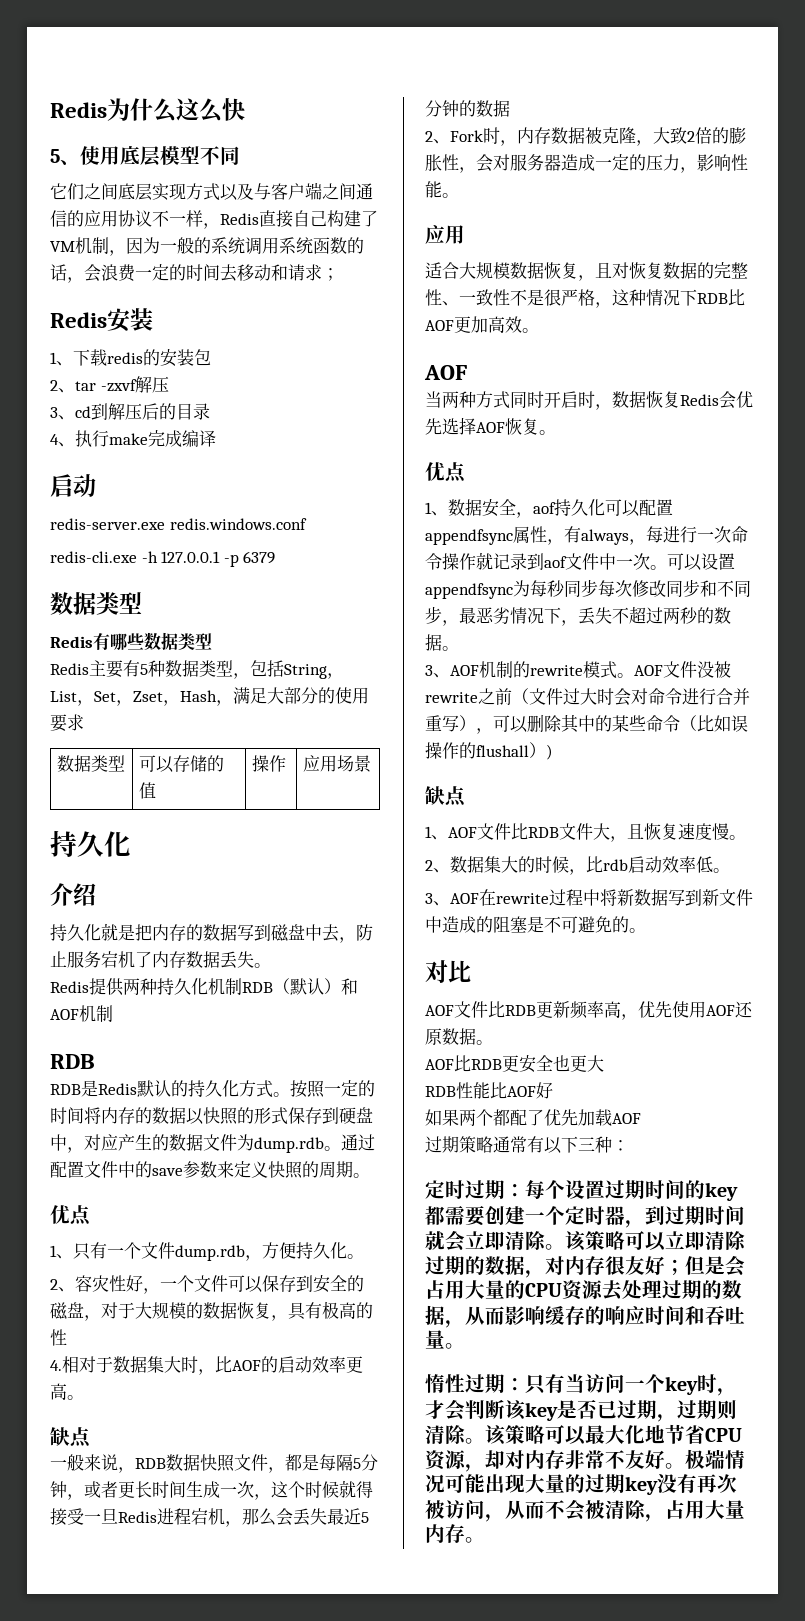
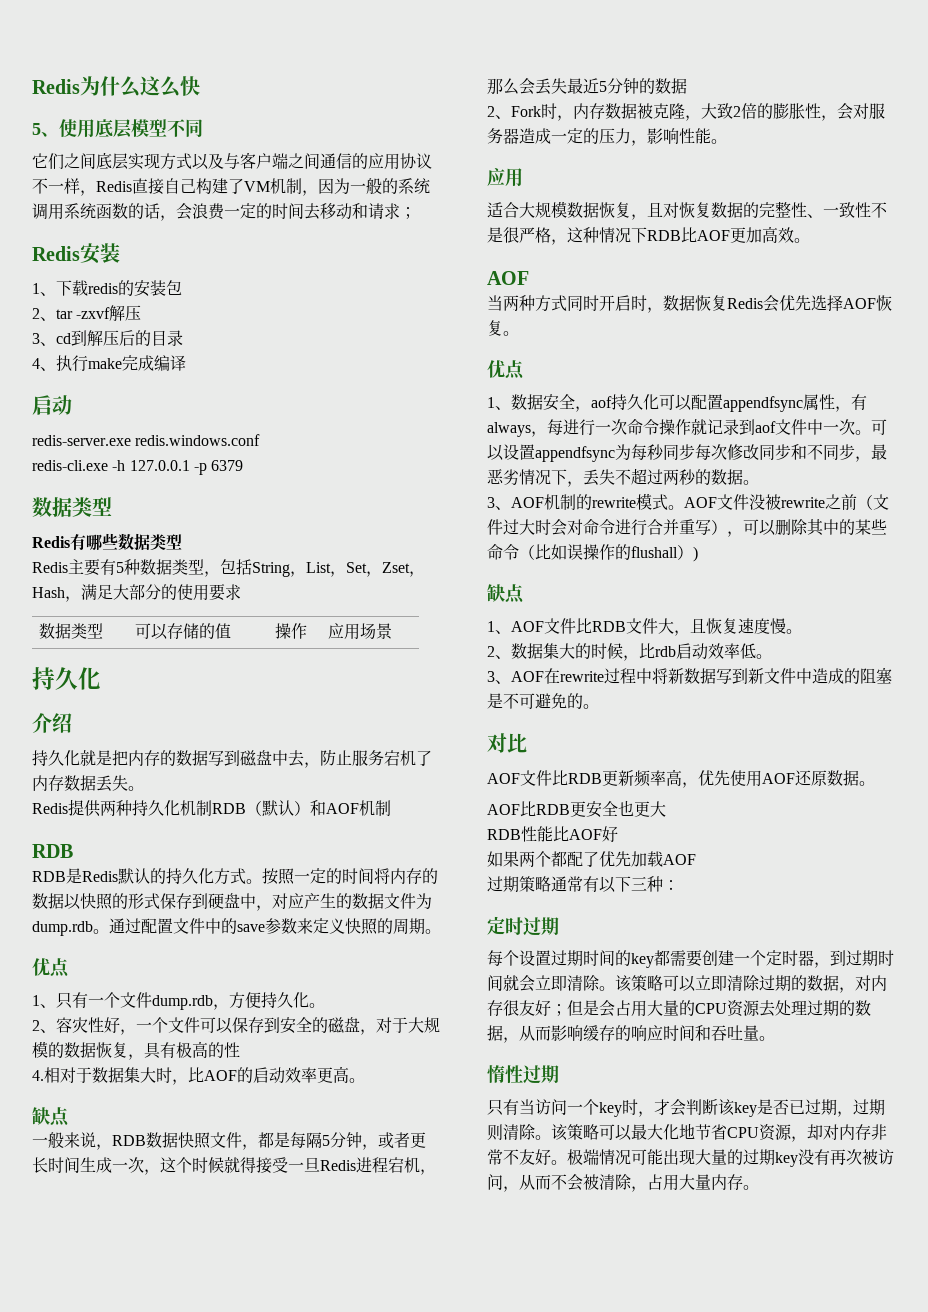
[505,1184,525,1197] ： -> (559, 926) //
[505,1378,525,1391] ： -> (559, 1074) //

